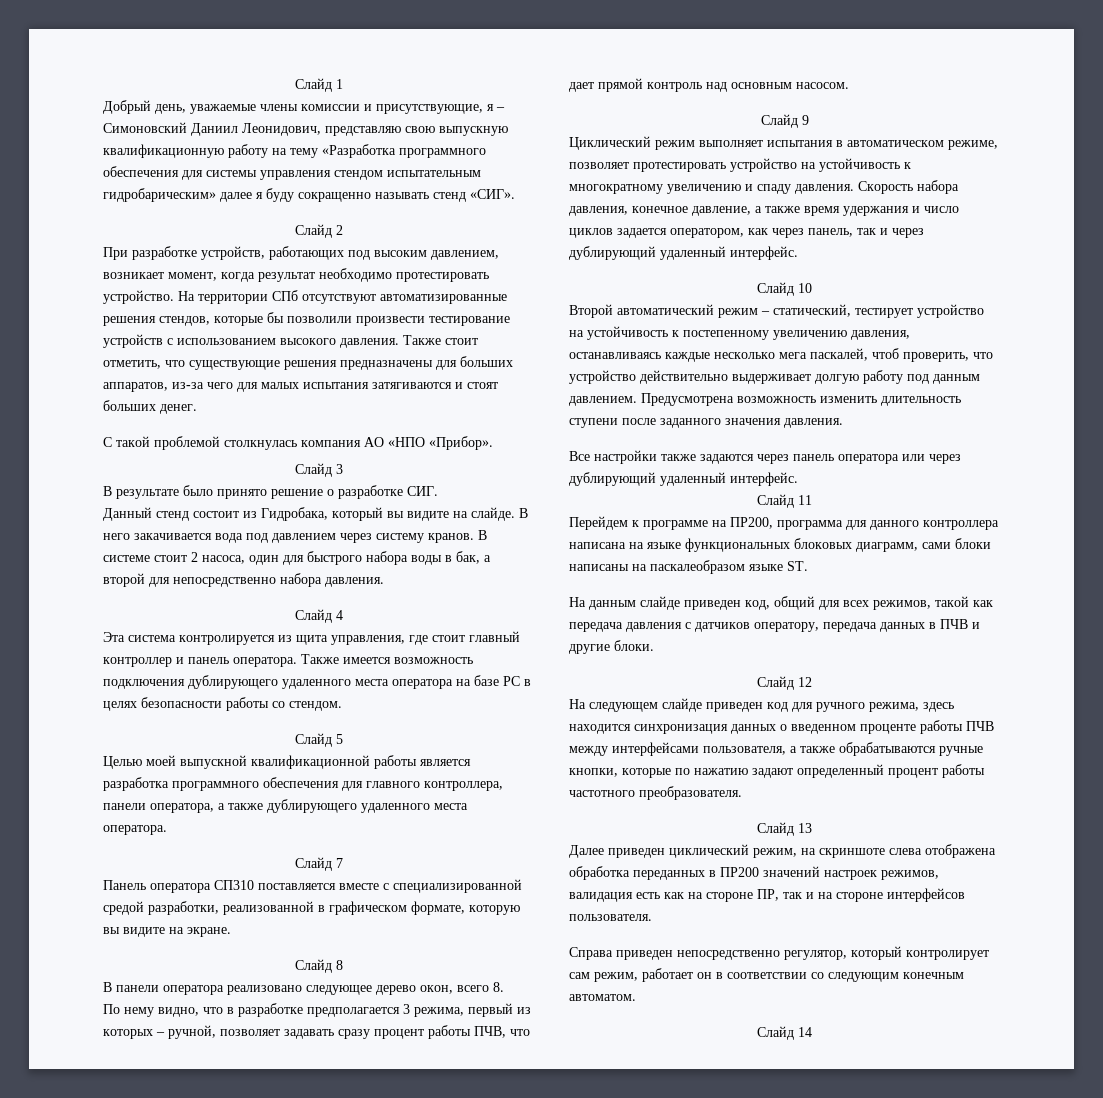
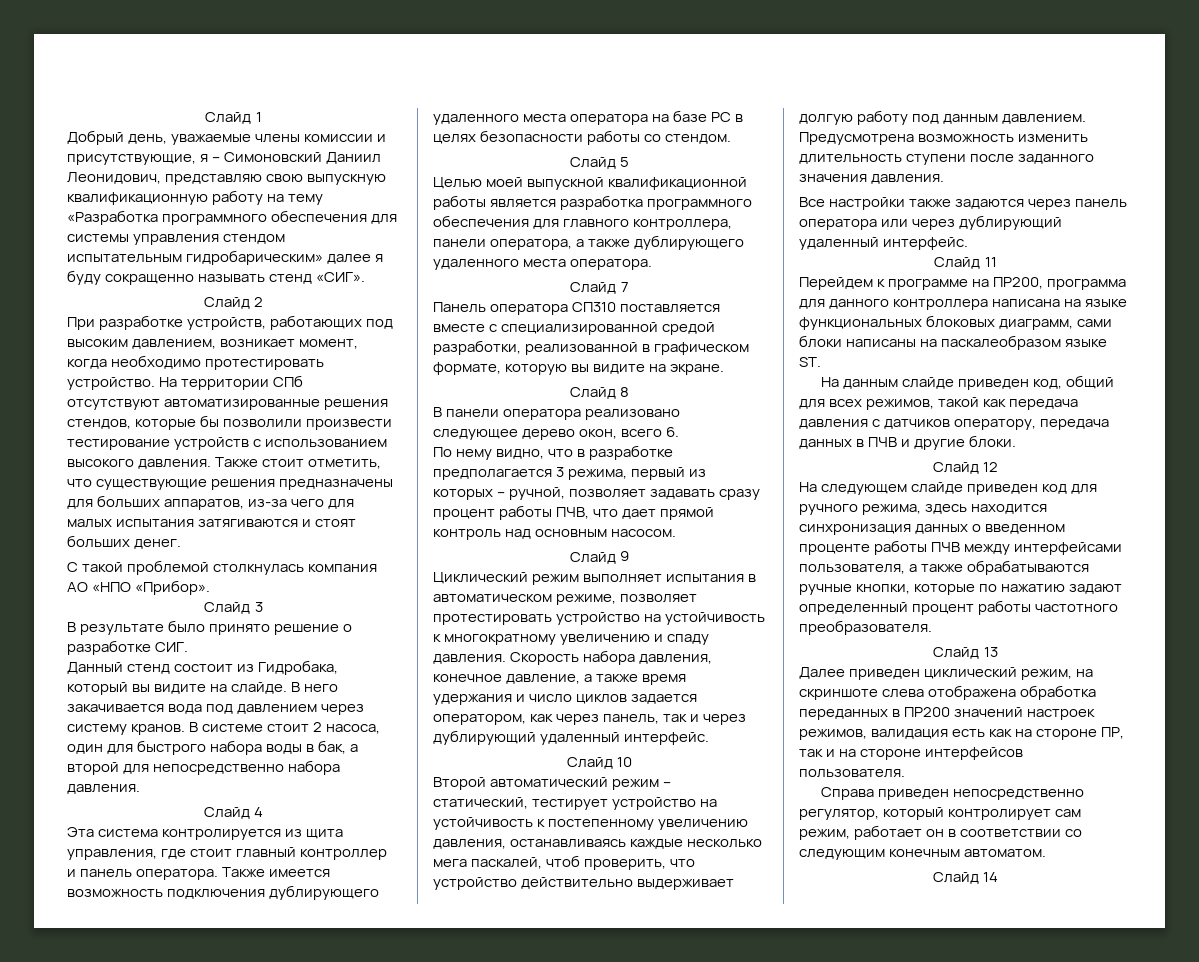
[258,272,315,282] результат -> (107, 364) none
[493,982,504,992] 8. -> [666,427,680,437] 6.

